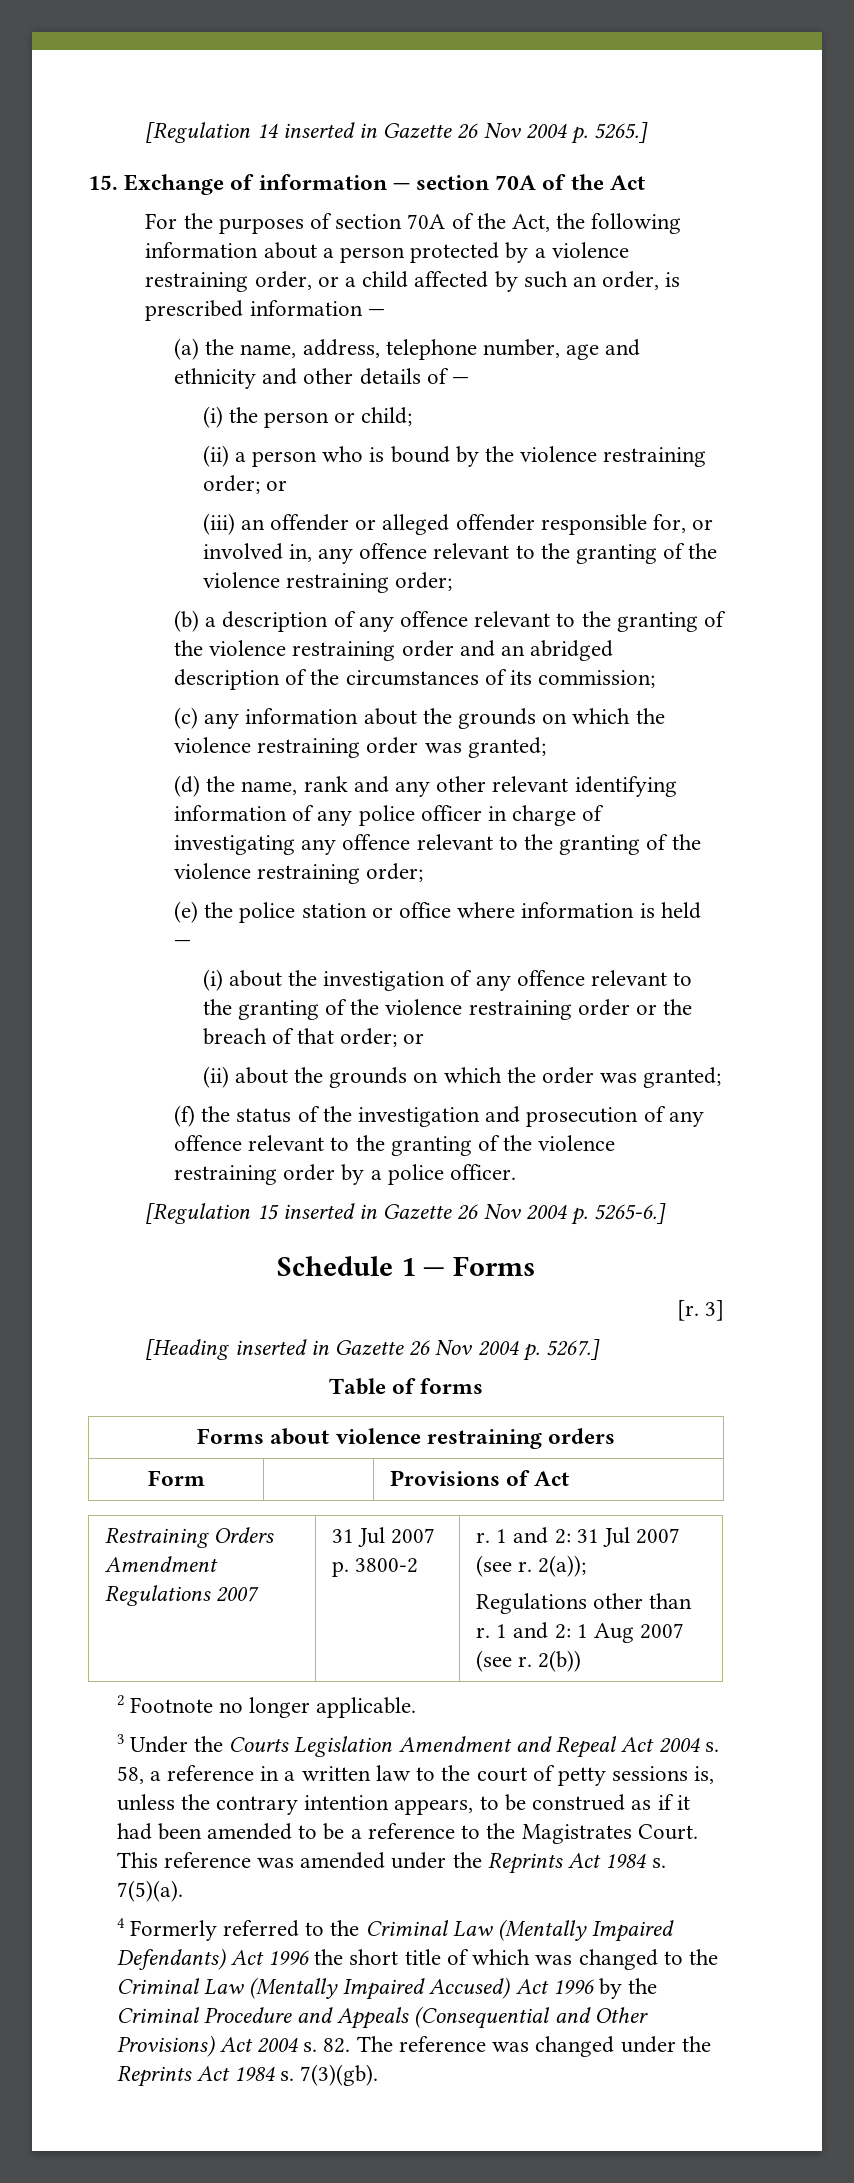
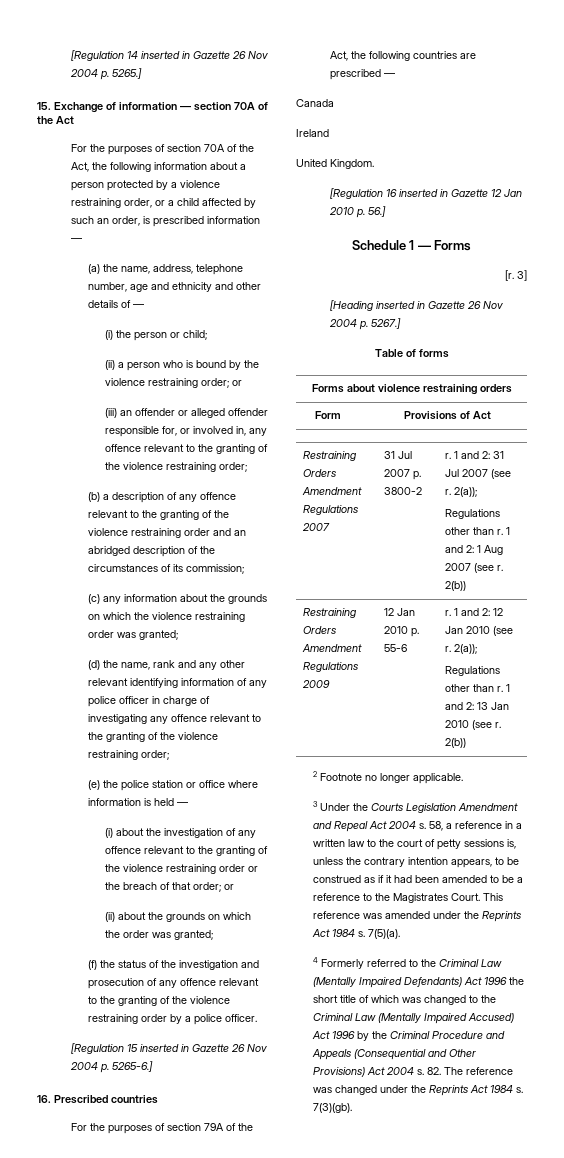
(667, 1213) none -> [37,1095,158,1104] [70,1123,253,1134] [329,51,476,61] [329,69,395,80] [296,99,334,107] [296,129,329,137] [296,159,374,169] [329,188,522,199] [328,206,386,218] // 16. Prescribed countries // For the purposes of section 79A of the Act, the following countries are prescribed — // Canada // Ireland // United Kingdom. // [Regulation 16 inserted in Gazette 12 Jan 2010 p. 56.]
(582, 1661) none -> [303,608,357,618] [303,626,337,634] [302,644,363,652] [303,662,359,672] [302,680,331,688] [384,608,416,616] [384,626,420,637] [384,644,408,652] [445,608,504,616] [445,626,514,636] [445,644,478,654] [445,666,501,676] [445,684,511,692] [445,702,510,710] [445,720,502,730] [445,738,467,748] // Restraining Orders Amendment Regulations 2009 | 12 Jan 2010 p. 55-6 | r. 1 and 2: 12 Jan 2010 (see r. 2(a)); // Regulations other than r. 1 and 2: 13 Jan 2010 (see r. 2(b))

